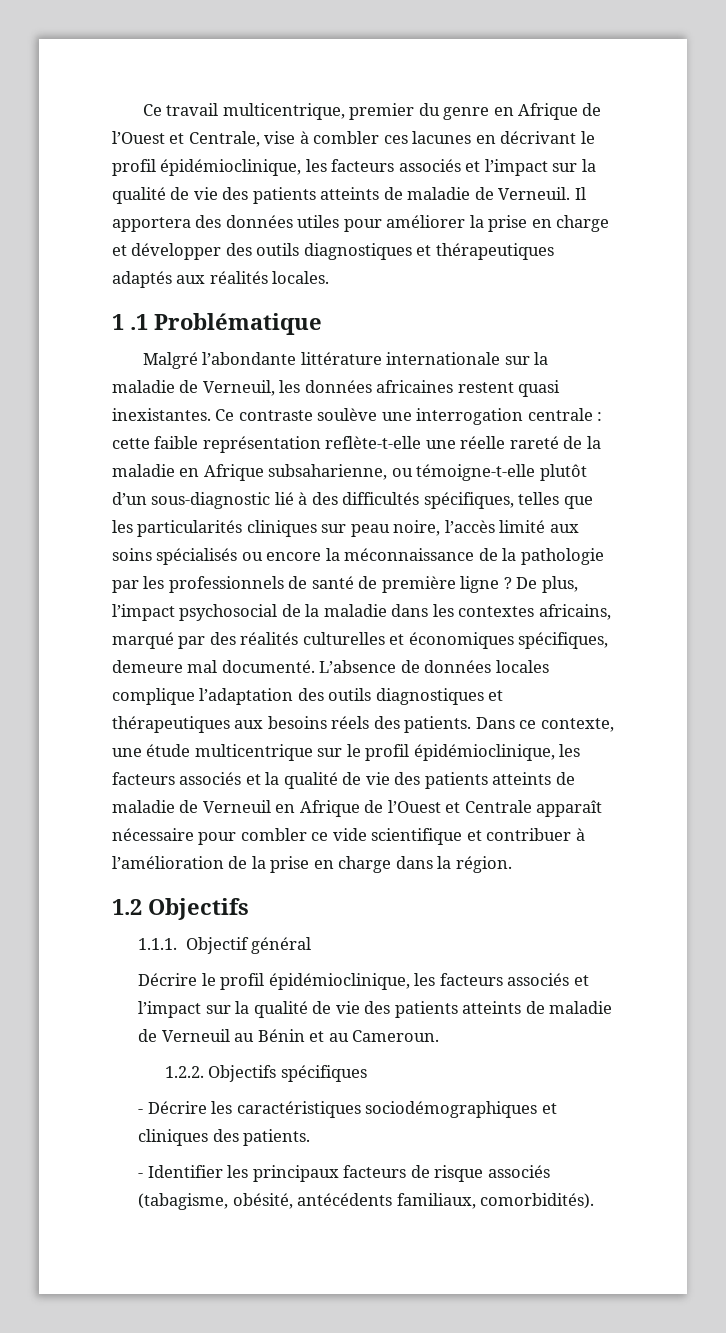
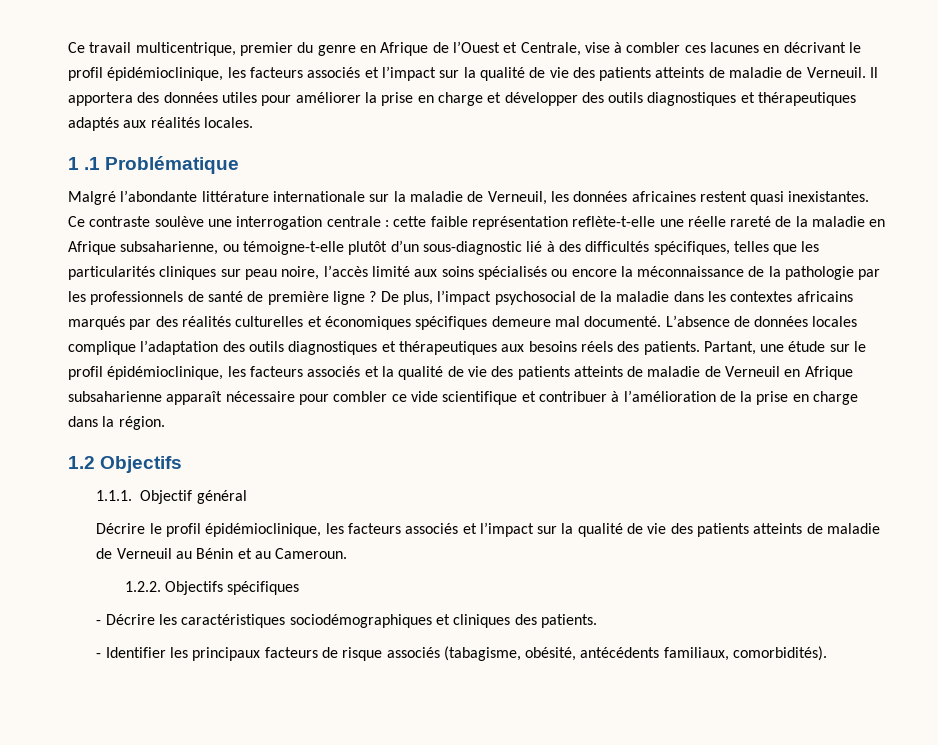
[538,604,611,620] [112,632,174,649] africains, marqué -> [796,291,853,302] [68,316,125,330] africains marqués
[518,632,609,649] spécifiques, -> [415,316,488,330] spécifiques
[475,717,614,732] Dans ce contexte, -> [703,341,756,355] Partant,
[194,744,313,761] multicentrique -> (826, 346) none
[364,800,532,813] de l’Ouest et Centrale -> [68,391,162,402] subsaharienne

